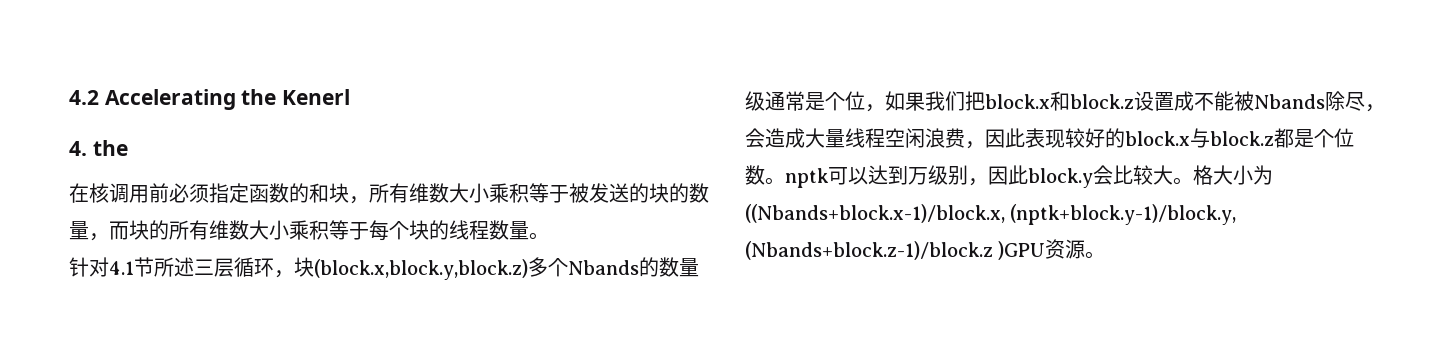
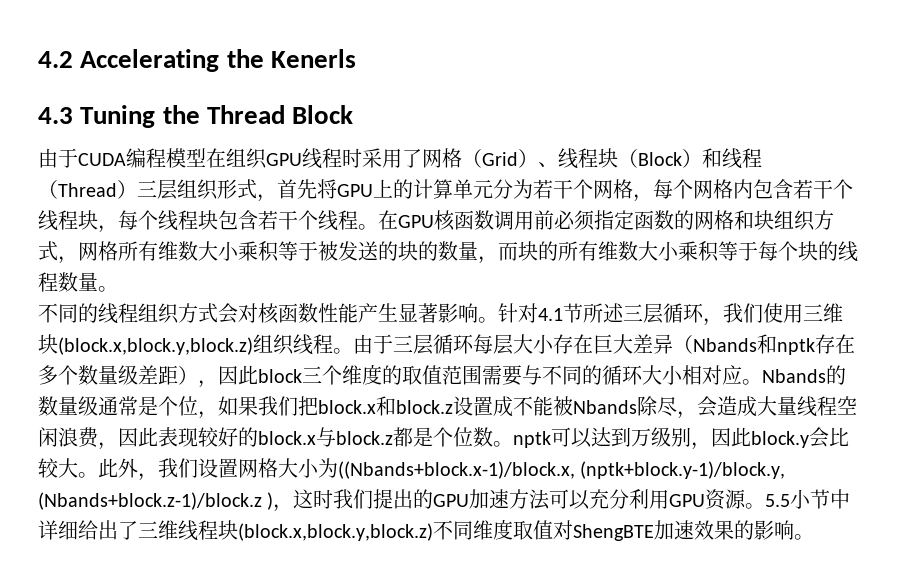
[282,89,351,105] [69,140,128,156] [69,183,109,203] Kenerl // 4. the // 在核 -> [270,49,356,68] [38,105,354,128] [38,148,762,169] [38,179,853,202] [38,210,494,233] Kenerls // 4.3 Tuning the Thread Block // 由于CUDA编程模型在组织GPU线程时采用了网格（Grid）、线程块（Block）和线程（Thread）三层组织形式，首先将GPU上的计算单元分为若干个网格，每个网格内包含若干个线程块，每个线程块包含若干个线程。在GPU核函数
[309,183,369,204] 和块， -> [694,210,834,231] [38,241,118,264] 网格和块组织方式，网格
(549, 236) none -> [38,303,498,324] 不同的线程组织方式会对核函数性能产生显著影响。
[294,257,568,280] 块(block.x,block.y,block.z)多个 -> [723,303,843,323] [38,334,855,355] [38,364,762,388] 我们使用三维块(block.x,block.y,block.z)组织线程。由于三层循环每层大小存在巨大差异（Nbands和nptk存在多个数量级差距），因此block三个维度的取值范围需要与不同的循环大小相对应。
(1193, 181) none -> [98,458,258,481] 此外，我们设置网
[998,239,1086,260] )GPU资源 -> [267,489,851,512] [38,519,794,541] )，这时我们提出的GPU加速方法可以充分利用GPU资源。5.5小节中详细给出了三维线程块(block.x,block.y,block.z)不同维度取值对ShengBTE加速效果的影响

